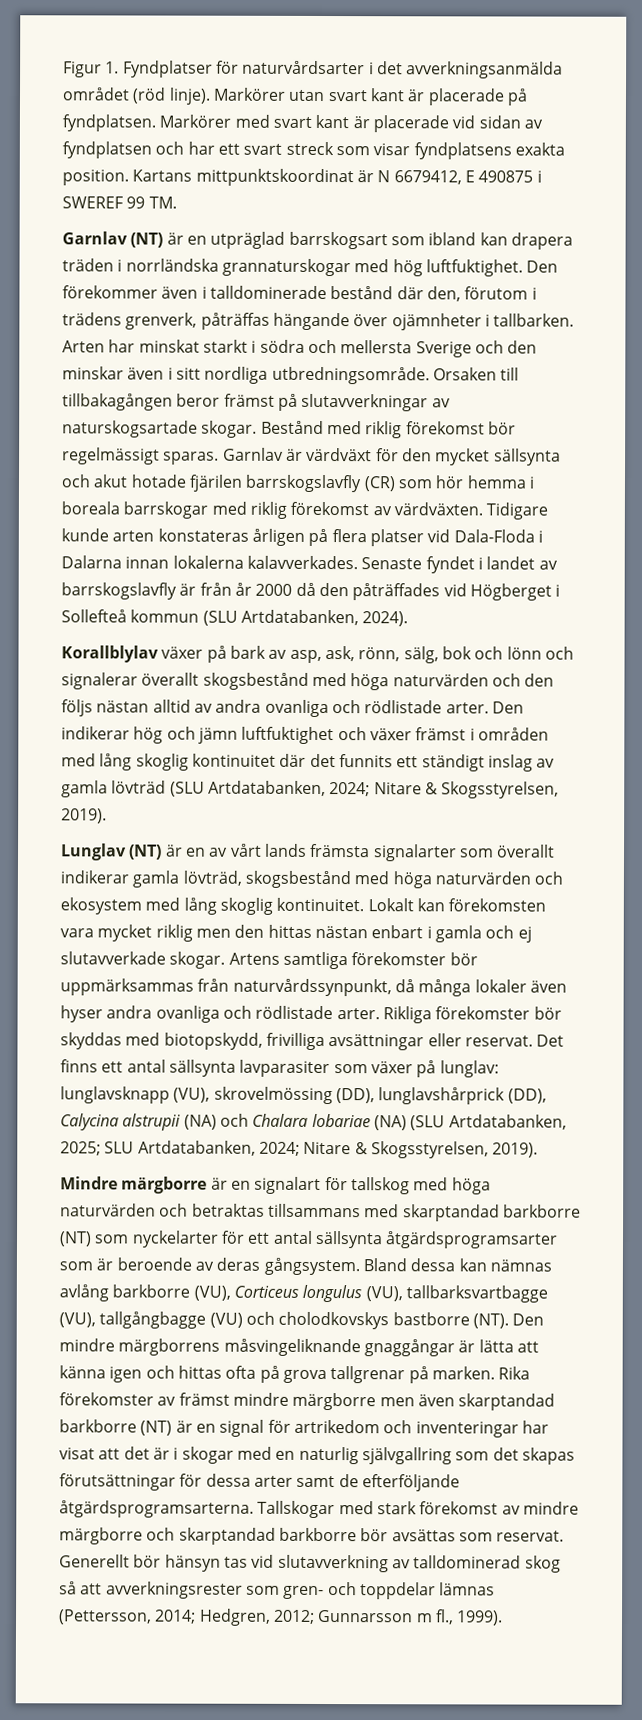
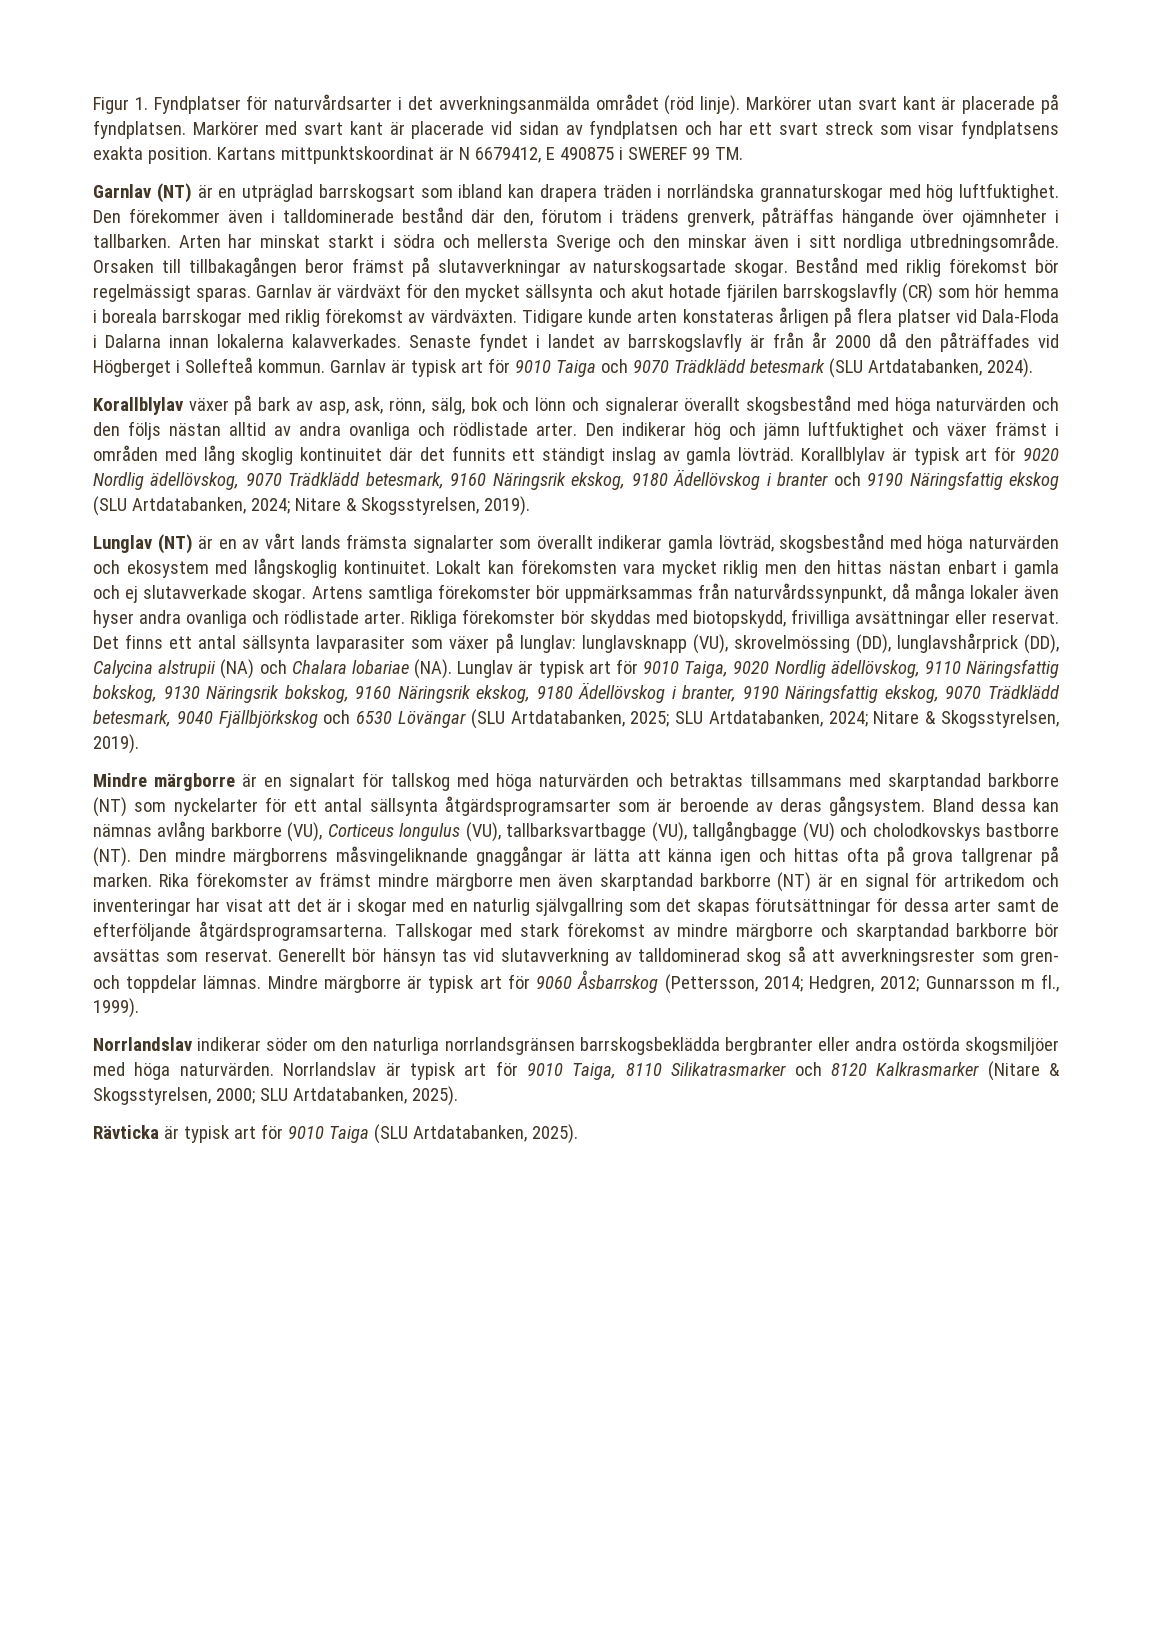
[130,609,200,623] kommun -> [257,358,825,377] kommun. Garnlav är typisk art för 9010 Taiga och 9070 Trädklädd betesmark
[111,780,167,794] lövträd -> [738,446,1059,465] [93,469,1060,490] lövträd. Korallblylav är typisk art för 9020 Nordlig ädellövskog, 9070 Trädklädd betesmark, 9160 Näringsrik ekskog, 9180 Ädellövskog i branter och 9190 Näringsfattig ekskog
[183,897,273,915] lång skoglig -> [253,558,337,578] långskoglig
[373,1115,407,1131] (NA) -> [414,659,1059,679] [93,682,1060,703] [93,710,466,728] (NA). Lunglav är typisk art för 9010 Taiga, 9020 Nordlig ädellövskog, 9110 Näringsfattig bokskog, 9130 Näringsrik bokskog, 9160 Näringsrik ekskog, 9180 Ädellövskog i branter, 9190 Näringsfattig ekskog, 9070 Trädklädd betesmark, 9040 Fjällbjörkskog och 6530 Lövängar
[439,1582,496,1596] lämnas -> [203,970,659,993] lämnas. Mindre märgborre är typisk art för 9060 Åsbarrskog
(504, 1618) none -> [93,1037,1059,1055] [93,1061,1060,1081] [93,1086,458,1106] [93,1124,578,1144] // Norrlandslav indikerar söder om den naturliga norrlandsgränsen barrskogsbeklädda bergbranter eller andra ostörda skogsmiljöer med höga naturvärden. Norrlandslav är typisk art för 9010 Taiga, 8110 Silikatrasmarker och 8120 Kalkrasmarker (Nitare & Skogsstyrelsen, 2000; SLU Artdatabanken, 2025). // Rävticka är typisk art för 9010 Taiga (SLU Artdatabanken, 2025).

